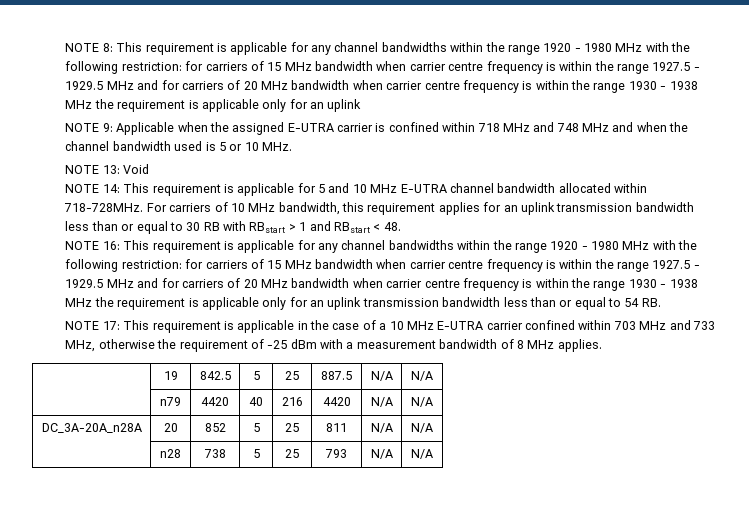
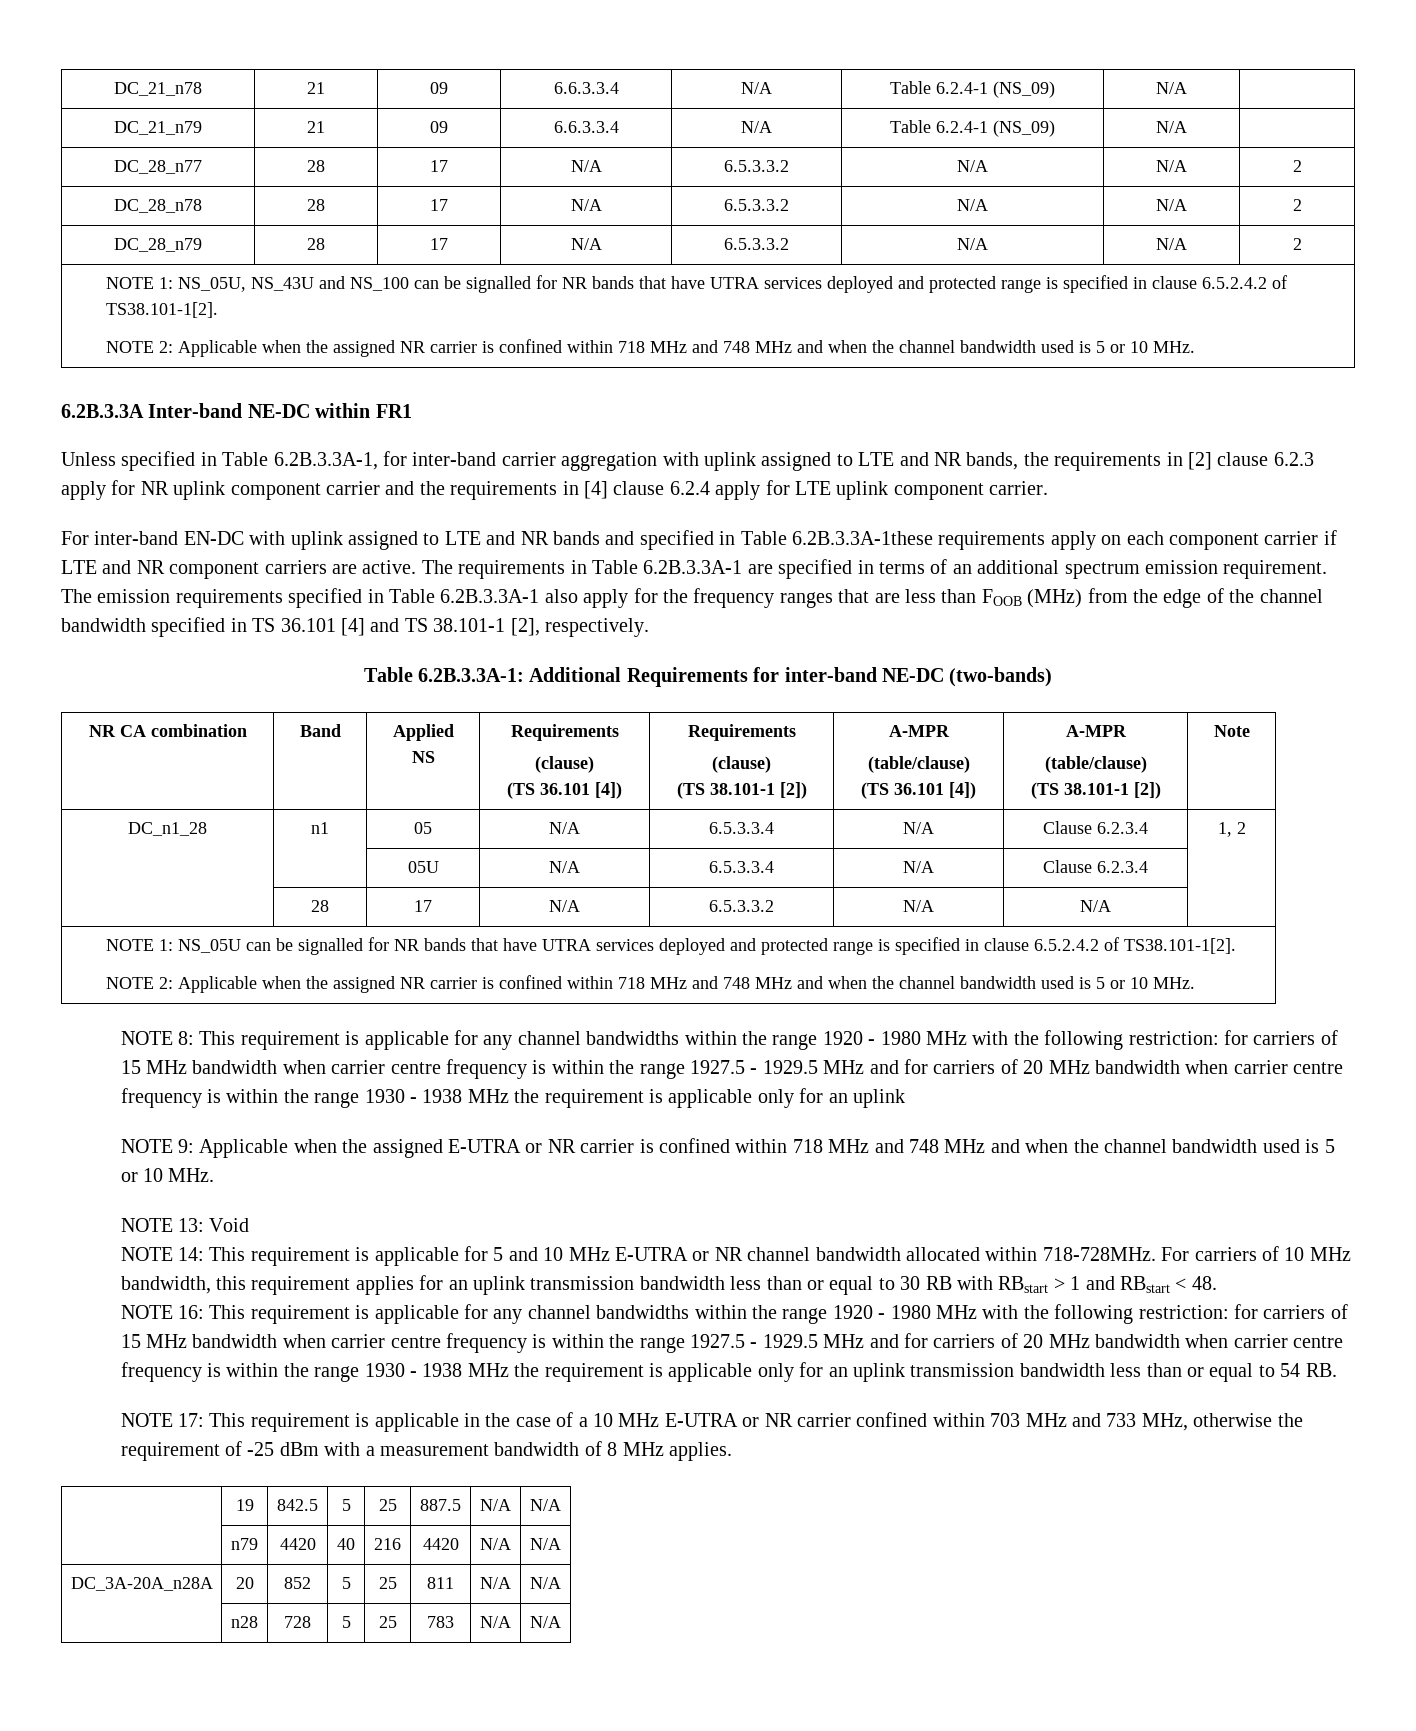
(65, 47) none -> [114,82,202,96] [307,82,325,94] [430,82,448,94] [553,82,619,94] [740,82,772,94] [889,81,1055,98] [1156,82,1187,94] [114,121,202,135] [307,121,325,133] [430,121,448,133] [553,121,619,133] [740,121,772,133] [889,120,1055,137] [1156,121,1187,133] [114,160,202,174] [307,160,325,172] [430,160,448,172] [570,160,602,172] [723,160,789,172] [956,160,988,172] [1156,160,1187,172] [1292,160,1302,172] [114,199,202,213] [307,199,325,211] [430,199,448,211] [570,199,602,211] [723,199,789,211] [956,199,988,211] [1156,199,1187,211] [1292,199,1302,211] [114,238,202,252] [307,238,325,250] [430,238,448,250] [570,238,602,250] [723,238,789,250] [956,238,988,250] [1156,238,1187,250] [1292,238,1302,250] [105,275,1287,293] [105,302,218,318] [105,339,1195,357] [61,403,412,418] [61,451,1314,471] [61,480,1049,500] [61,530,1337,550] [61,559,1328,579] [61,588,1323,608] [61,617,649,637] [363,667,1053,687] [88,724,247,737] [299,724,341,737] [392,724,454,741] [411,751,435,763] [510,724,619,741] [535,756,594,773] [507,782,622,799] [687,724,796,741] [711,756,771,773] [676,782,807,799] [888,725,950,737] [867,756,970,773] [860,782,976,799] [1065,725,1127,737] [1044,756,1147,773] [1030,782,1161,799] [1213,725,1250,737] [128,822,207,836] [311,822,329,834] [414,822,432,834] [549,822,580,834] [708,822,774,834] [902,822,934,834] [1043,821,1148,834] [1217,822,1246,837] [407,861,439,873] [549,861,580,873] [708,861,774,873] [902,861,934,873] [1043,860,1148,873] [311,900,329,912] [414,900,432,912] [549,900,580,912] [708,900,774,912] [902,900,934,912] [1080,900,1111,912] [105,937,1236,955] [105,975,1195,993] DC_21_n78 | 21 | 09 | 6.6.3.3.4 | N/A | Table 6.2.4-1 (NS_09) | N/A | // DC_21_n79 | 21 | 09 | 6.6.3.3.4 | N/A | Table 6.2.4-1 (NS_09) | N/A | // DC_28_n77 | 28 | 17 | N/A | 6.5.3.3.2 | N/A | N/A | 2 // DC_28_n78 | 28 | 17 | N/A | 6.5.3.3.2 | N/A | N/A | 2 // DC_28_n79 | 28 | 17 | N/A | 6.5.3.3.2 | N/A | N/A | 2 // NOTE 1: NS_05U, NS_43U and NS_100 can be signalled for NR bands that have UTRA services deployed and protected range is specified in clause 6.5.2.4.2 of TS38.101-1[2]. // NOTE 2: Applicable when the assigned NR carrier is confined within 718 MHz and 748 MHz and when the channel bandwidth used is 5 or 10 MHz. // 6.2B.3.3A Inter-band NE-DC within FR1 // Unless specified in Table 6.2B.3.3A-1, for inter-band carrier aggregation with uplink assigned to LTE and NR bands, the requirements in [2] clause 6.2.3 apply for NR uplink component carrier and the requirements in [4] clause 6.2.4 apply for LTE uplink component carrier. // For inter-band EN-DC with uplink assigned to LTE and NR bands and specified in Table 6.2B.3.3A-1these requirements apply on each component carrier if LTE and NR component carriers are active. The requirements in Table 6.2B.3.3A-1 are specified in terms of an additional spectrum emission requirement. The emission requirements specified in Table 6.2B.3.3A-1 also apply for the frequency ranges that are less than FOOB (MHz) from the edge of the channel bandwidth specified in TS 36.101 [4] and TS 38.101-1 [2], respectively. // Table 6.2B.3.3A-1: Additional Requirements for inter-band NE-DC (two-bands) // NR CA combination | Band | Applied // NS | Requirements // (clause) // (TS 36.101 [4]) | Requirements // (clause) // (TS 38.101-1 [2]) | A-MPR // (table/clause) // (TS 36.101 [4]) | A-MPR // (table/clause) // (TS 38.101-1 [2]) | Note // DC_n1_28 | n1 | 05 | N/A | 6.5.3.3.4 | N/A | Clause 6.2.3.4 | 1, 2 // | | 05U | N/A | 6.5.3.3.4 | N/A | Clause 6.2.3.4 | // | 28 | 17 | N/A | 6.5.3.3.2 | N/A | N/A | // NOTE 1: NS_05U can be signalled for NR bands that have UTRA services deployed and protected range is specified in clause 6.5.2.4.2 of TS38.101-1[2]. // NOTE 2: Applicable when the assigned NR carrier is confined within 718 MHz and 748 MHz and when the channel bandwidth used is 5 or 10 MHz. //
(334, 127) none -> [525,1139,576,1153] or NR
(447, 188) none -> [692,1247,743,1261] or NR
(484, 325) none -> [742,1413,793,1427] or NR
[203,449,226,458] [252,449,260,458] [285,449,299,458] [325,449,347,458] 738 | 5 | 25 | 793 -> [284,1616,311,1628] [341,1616,351,1628] [378,1616,397,1628] [427,1616,454,1628] 728 | 5 | 25 | 783

